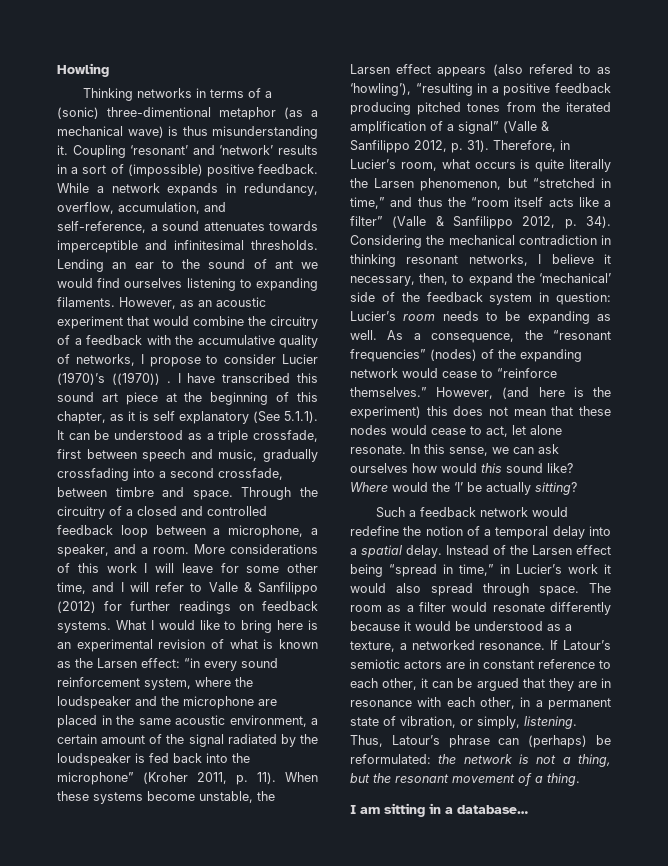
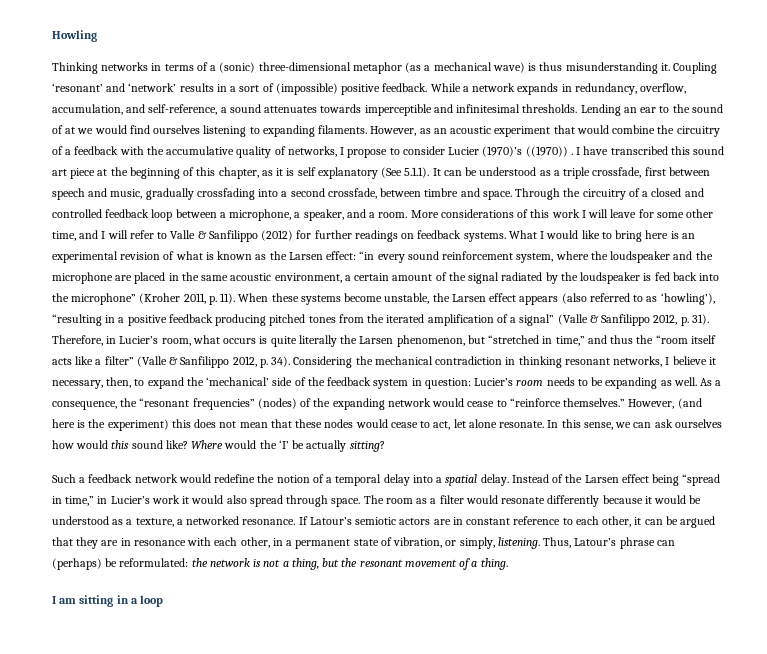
[107,107,211,117] three-dimentional -> [258,62,351,71] three-dimensional
[274,260,293,269] ant -> [65,127,76,134] at
[528,64,573,74] refered -> [589,293,630,302] referred
[457,805,528,814] database… -> [140,595,164,607] loop

